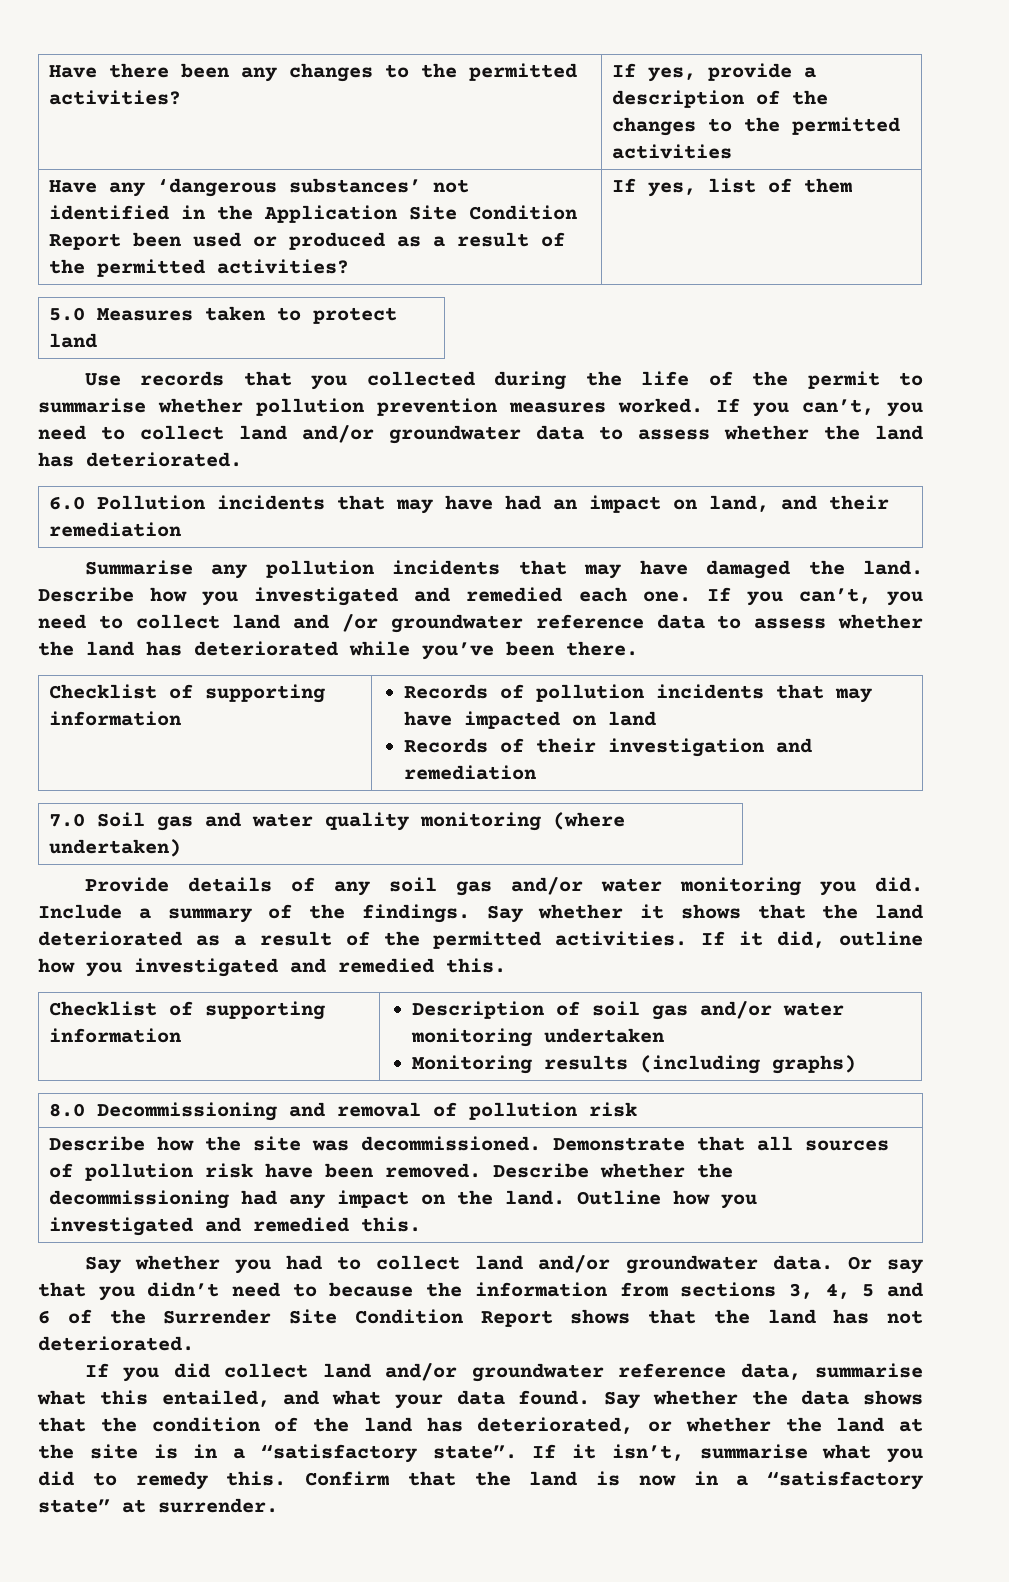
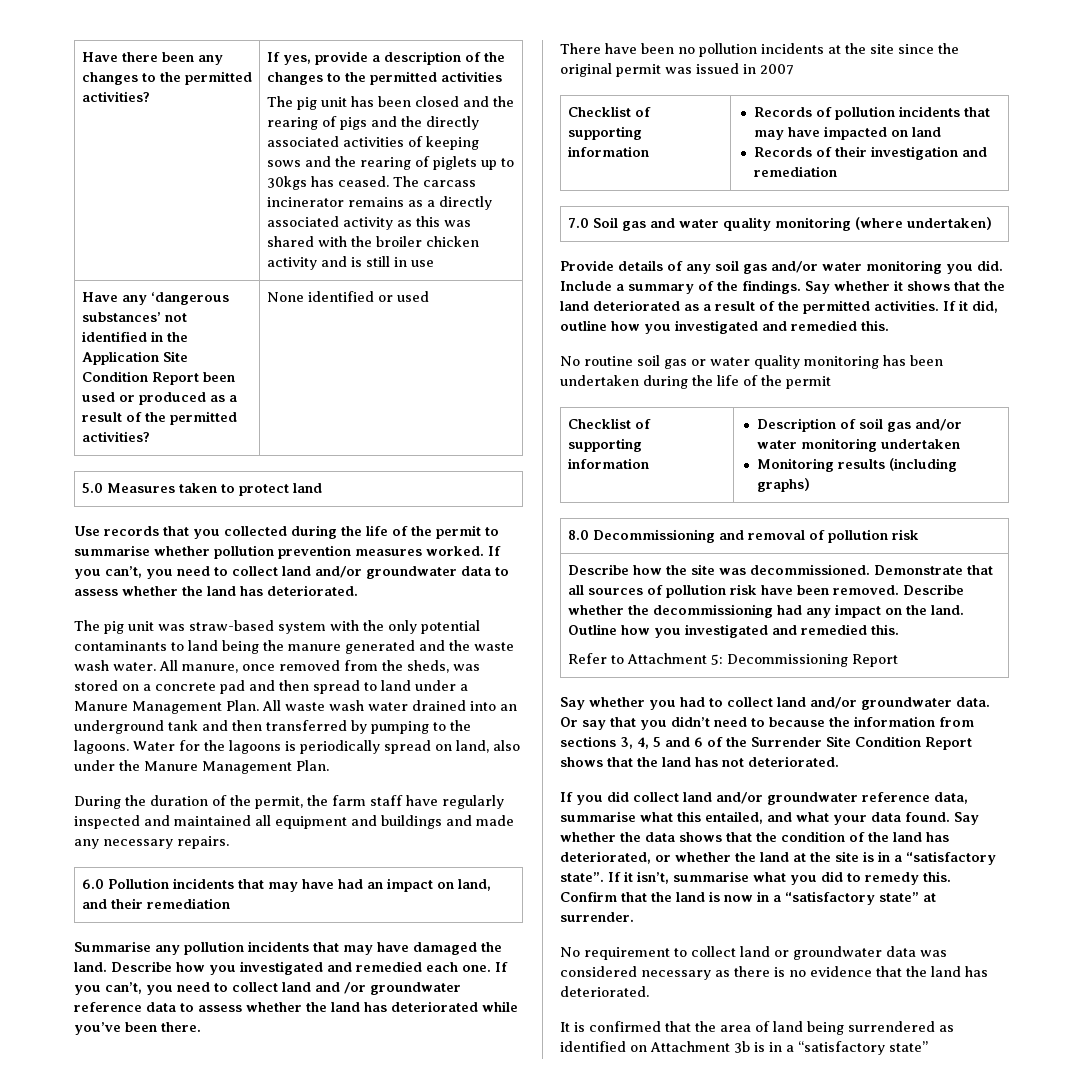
(732, 151) none -> [266,96,514,110] [266,116,479,130] [266,136,479,150] [266,156,514,170] [266,176,476,190] [266,196,492,210] [266,216,471,230] [266,236,479,247] [266,256,434,270] // The pig unit has been closed and the rearing of pigs and the directly associated activities of keeping sows and the rearing of piglets up to 30kgs has ceased. The carcass incinerator remains as a directly associated activity as this was shared with the broiler chicken activity and is still in use
[611,178,852,197] If yes, list of them -> [266,291,429,302] None identified or used
(242, 459) none -> [74,620,480,634] [74,640,514,654] [74,660,480,673] [74,680,468,694] [74,700,517,714] [74,720,471,734] [74,740,520,754] [74,760,329,774] [74,795,504,809] [74,815,514,829] [74,836,229,849] // The pig unit was straw-based system with the only potential contaminants to land being the manure generated and the waste wash water. All manure, once removed from the sheds, was stored on a concrete pad and then spread to land under a Manure Management Plan. All waste wash water drained into an underground tank and then transferred by pumping to the lagoons. Water for the lagoons is periodically spread on land, also under the Manure Management Plan. // During the duration of the permit, the farm staff have regularly inspected and maintained all equipment and buildings and made any necessary repairs.
(638, 648) none -> [560,43,959,57] [560,63,794,77] // There have been no pollution incidents at the site since the original permit was issued in 2007
(506, 965) none -> [560,355,943,369] [560,375,831,389] // No routine soil gas or water quality monitoring has been undertaken during the life of the permit
(421, 1224) none -> [567,653,898,667] // Refer to Attachment 5: Decommissioning Report
(278, 1505) none -> [560,946,947,960] [560,966,988,980] [560,986,649,997] [560,1021,954,1035] [560,1041,928,1055] // No requirement to collect land or groundwater data was considered necessary as there is no evidence that the land has deteriorated. // It is confirmed that the area of land being surrendered as identified on Attachment 3b is in a “satisfactory state”

